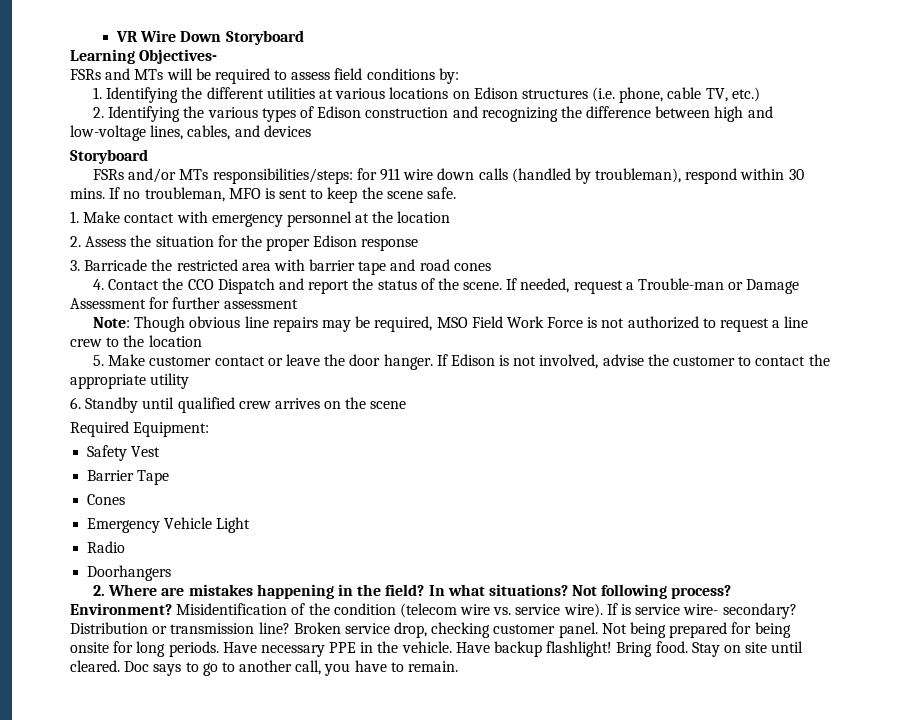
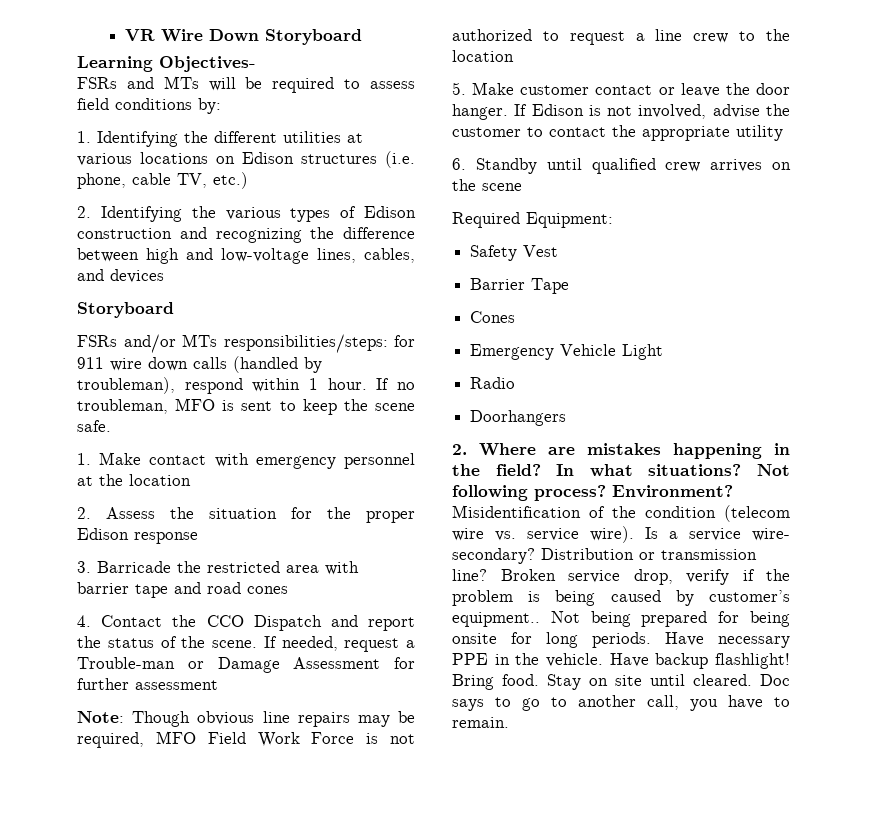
[788,169,804,180] [70,188,105,199] 30 mins. -> [309,378,367,390] 1 hour.
[436,317,468,328] MSO -> [155,731,196,744] MFO
[606,603,632,615] If is -> [645,527,678,539] Is a
[431,622,598,638] checking customer panel. -> [686,569,790,585] [452,590,790,606] [452,612,540,627] verify if the problem is being caused by customer’s equipment..

